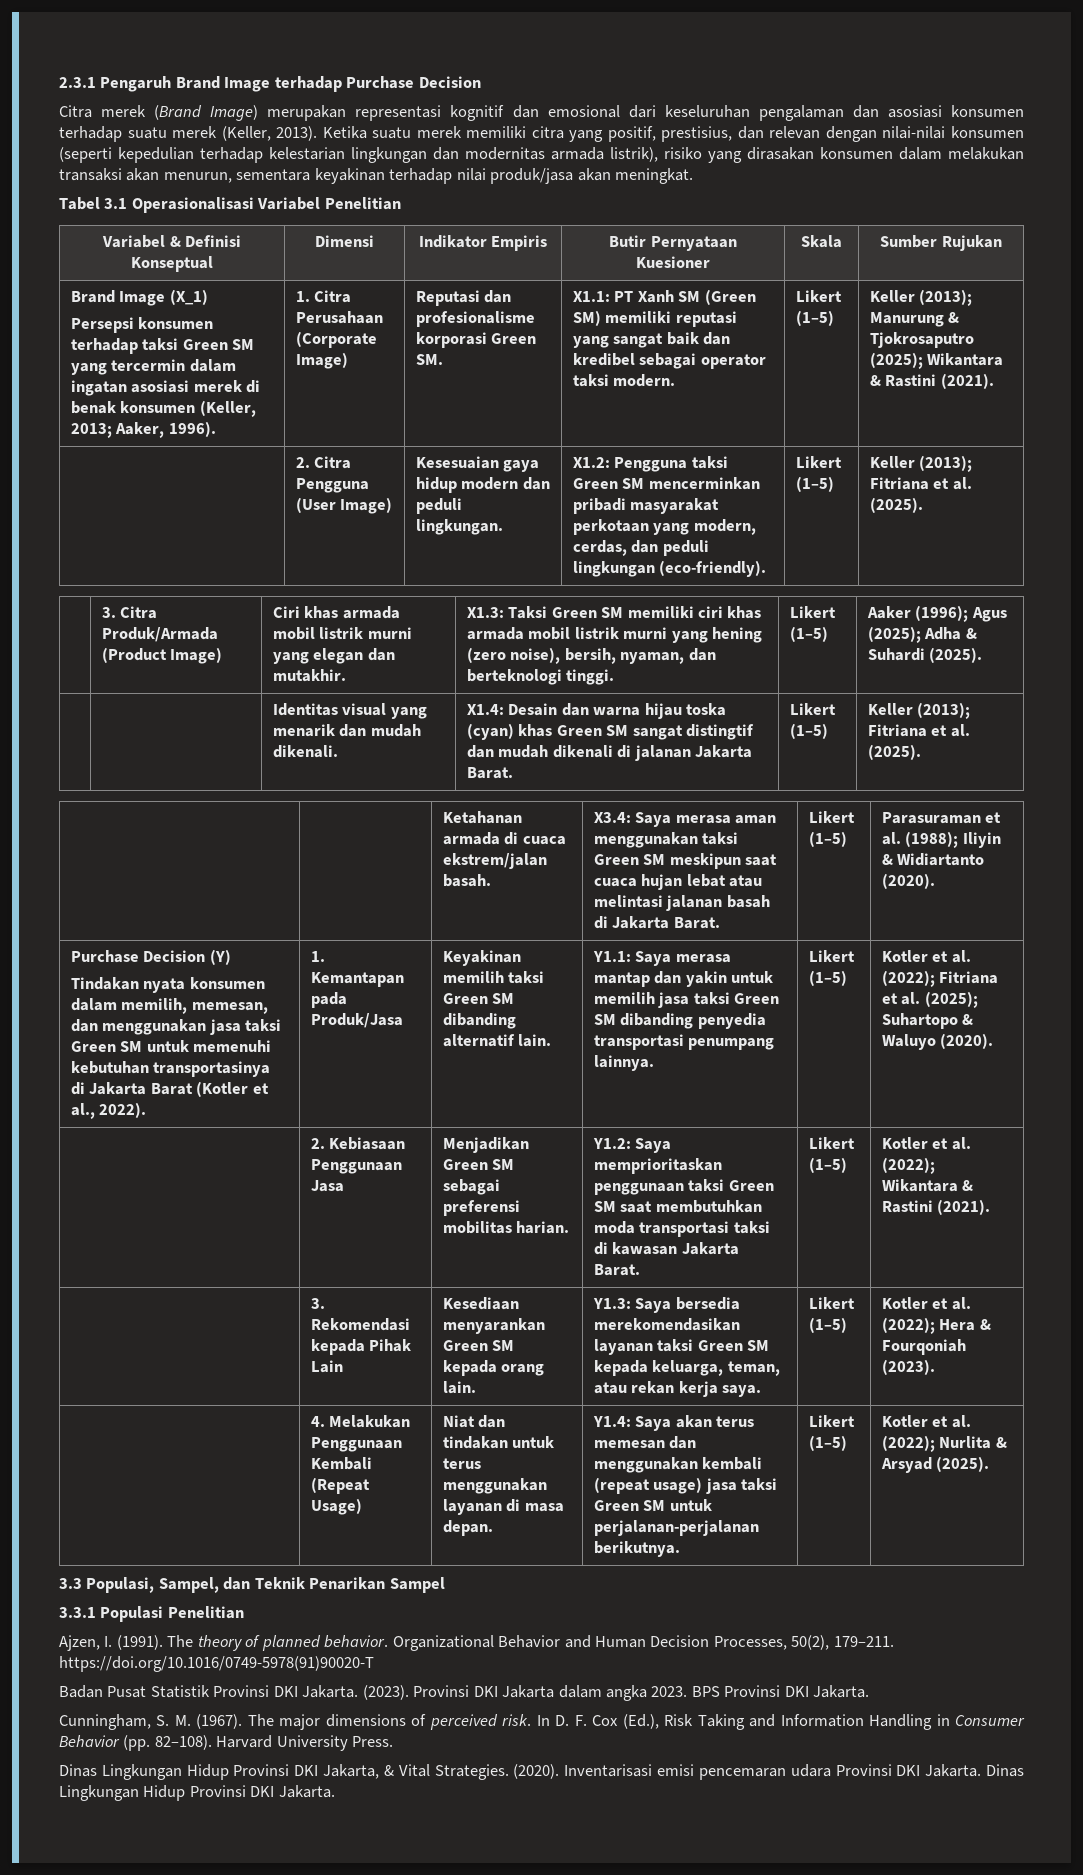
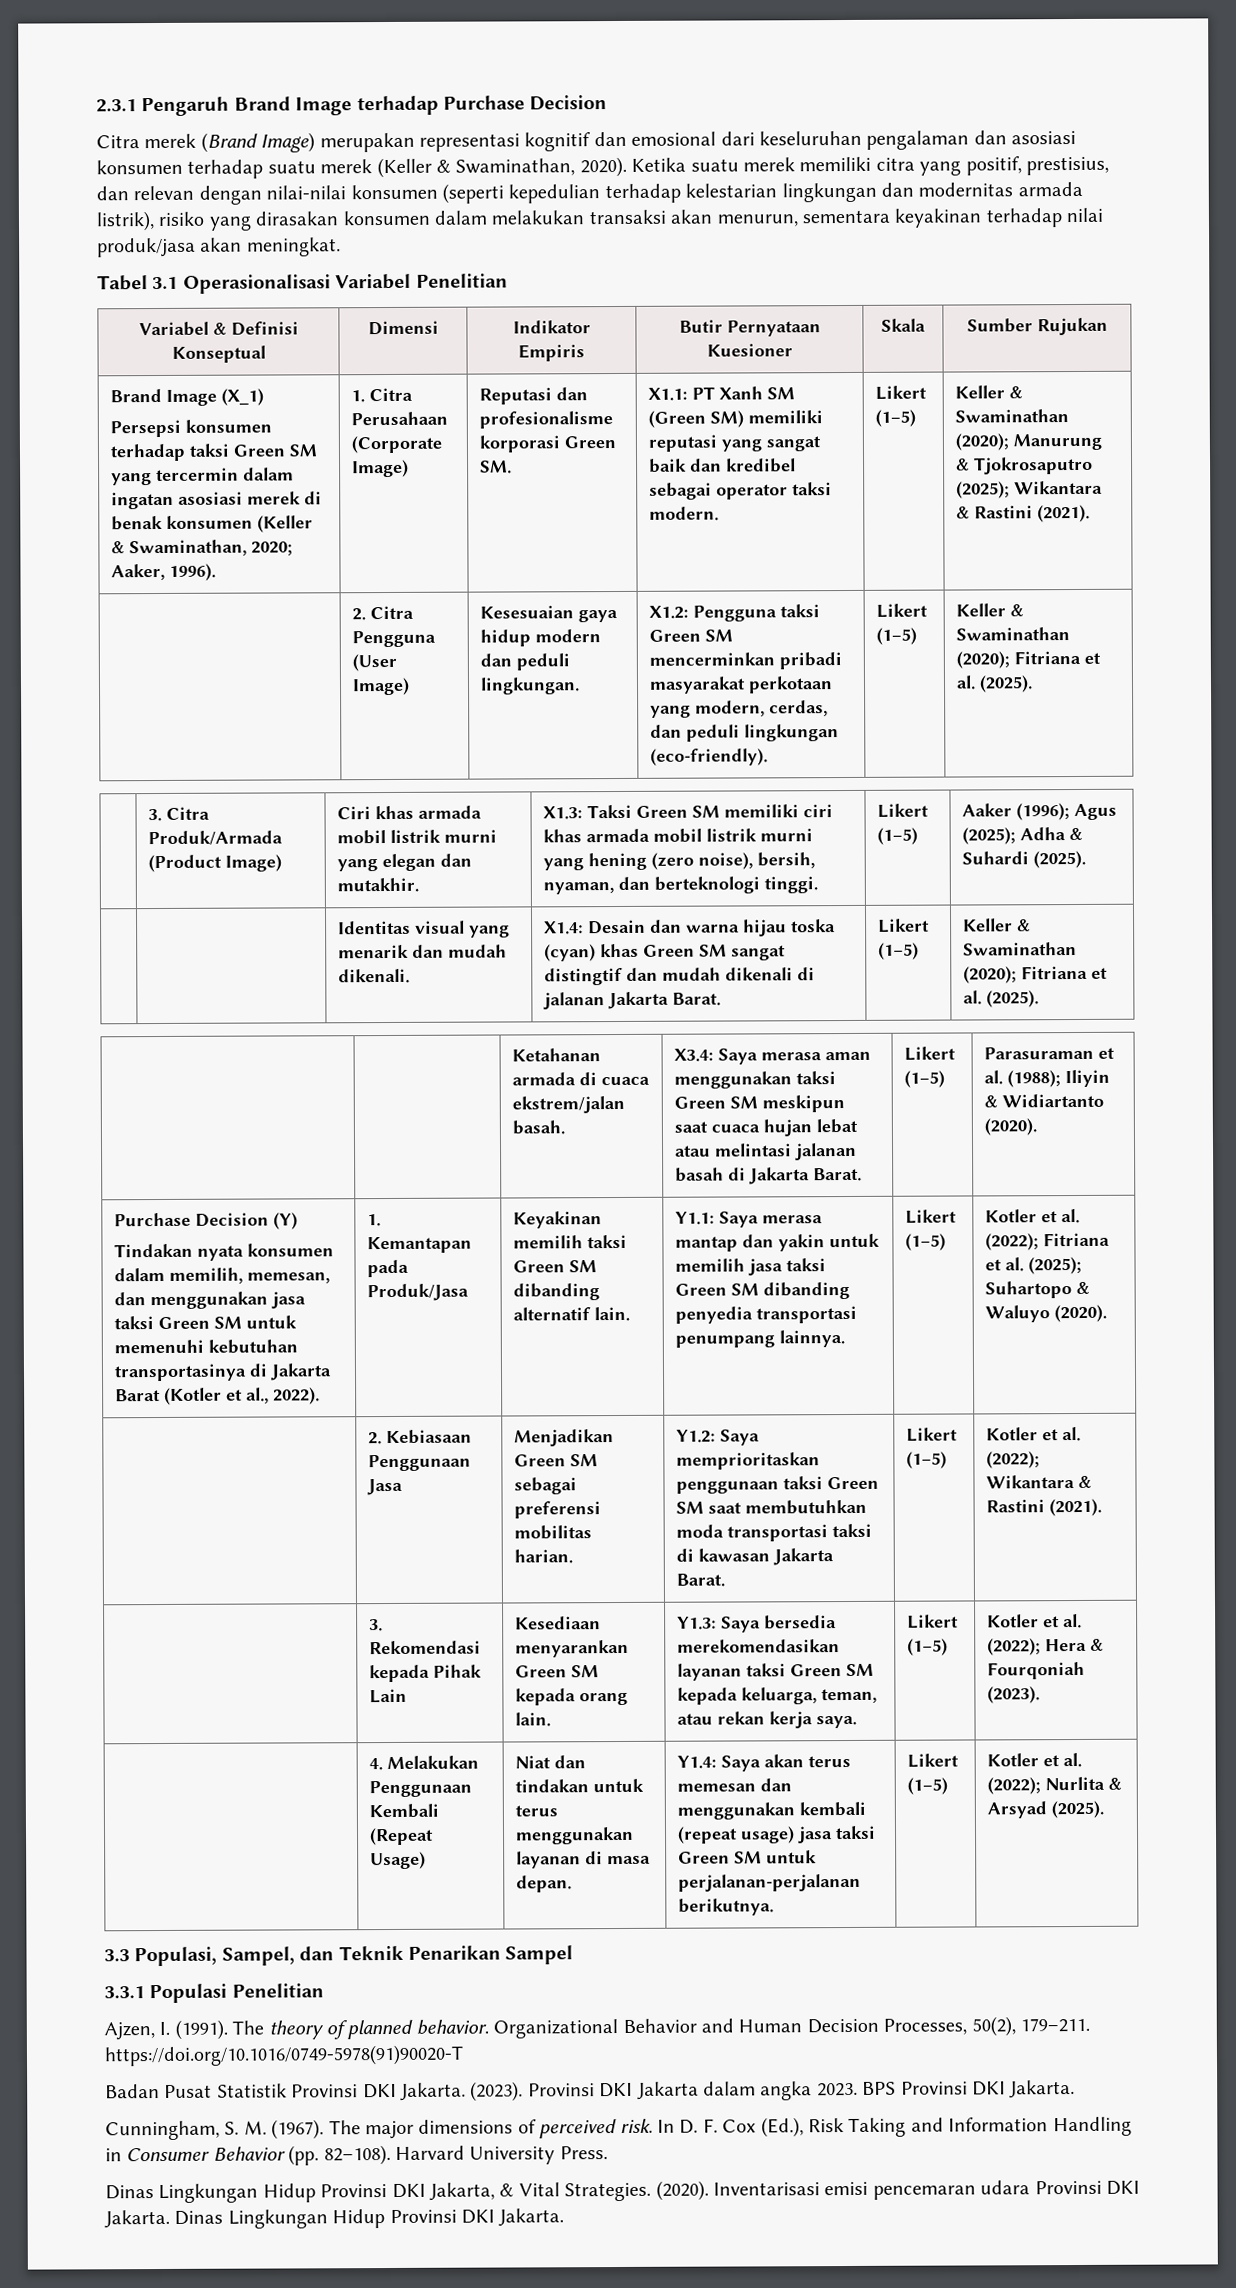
[221,126,318,141] (Keller, 2013). -> [376,156,627,179] (Keller & Swaminathan, 2020).
[199,400,256,417] [70,423,112,438] (Keller, 2013; -> [257,515,314,533] [111,539,294,557] (Keller & Swaminathan, 2020;
[919,289,973,306] (2013); -> [1009,386,1024,399] [955,409,1070,423] [955,433,1010,451] & Swaminathan (2020);
[919,455,973,472] (2013); -> [1010,604,1025,617] [956,627,1071,641] [956,651,1011,669] & Swaminathan (2020);
[917,702,971,719] (2013); -> [1017,919,1032,932] [963,941,1078,956] [963,966,1018,984] & Swaminathan (2020);

